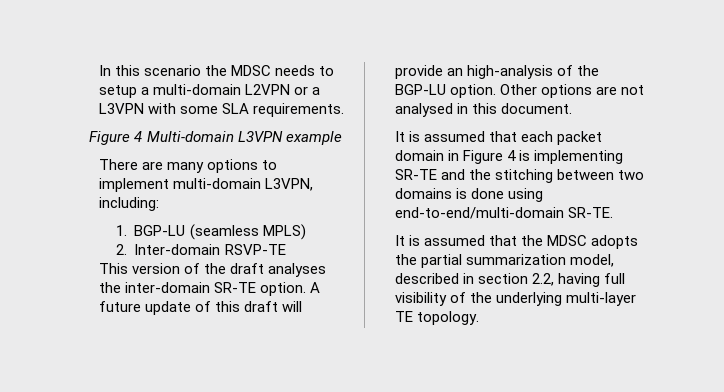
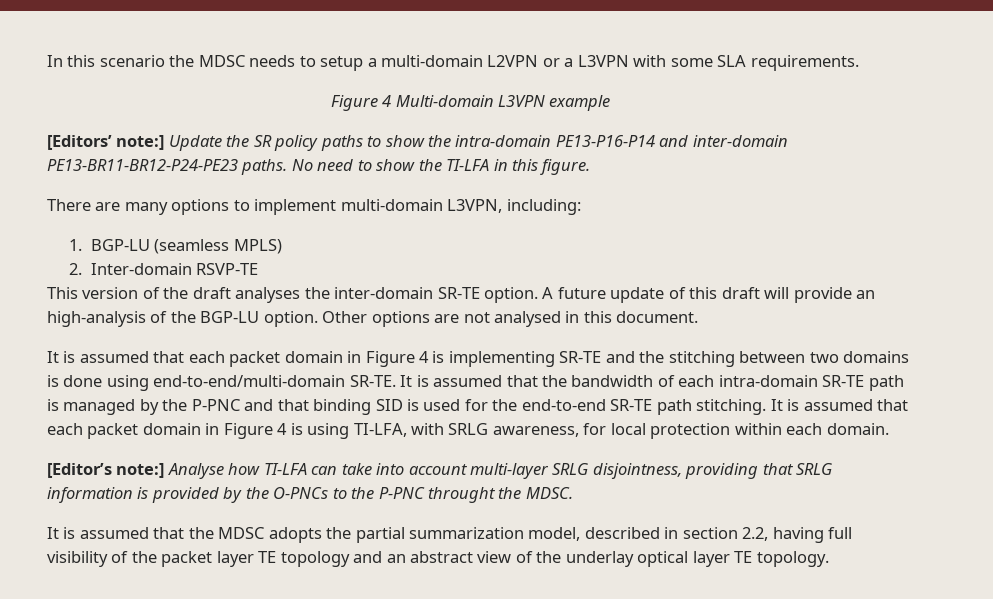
(342, 138) none -> [46,135,788,151] [46,159,591,175] // [Editors’ note:] Update the SR policy paths to show the intra-domain PE13-P16-P14 and inter-domain PE13-BR11-BR12-P24-PE23 paths. No need to show the TI-LFA in this figure.
(613, 212) none -> [400,375,904,391] [46,399,909,415] [46,423,889,439] [46,463,833,479] [46,487,573,503] It is assumed that the bandwidth of each intra-domain SR-TE path is managed by the P-PNC and that binding SID is used for the end-to-end SR-TE path stitching. It is assumed that each packet domain in Figure 4 is using TI-LFA, with SRLG awareness, for local protection within each domain. // [Editor’s note:] Analyse how TI-LFA can take into account multi-layer SRLG disjointness, providing that SRLG information is provided by the O-PNCs to the P-PNC throught the MDSC.
[495,292,636,306] underlying multi-layer -> [161,551,730,567] packet layer TE topology and an abstract view of the underlay optical layer

